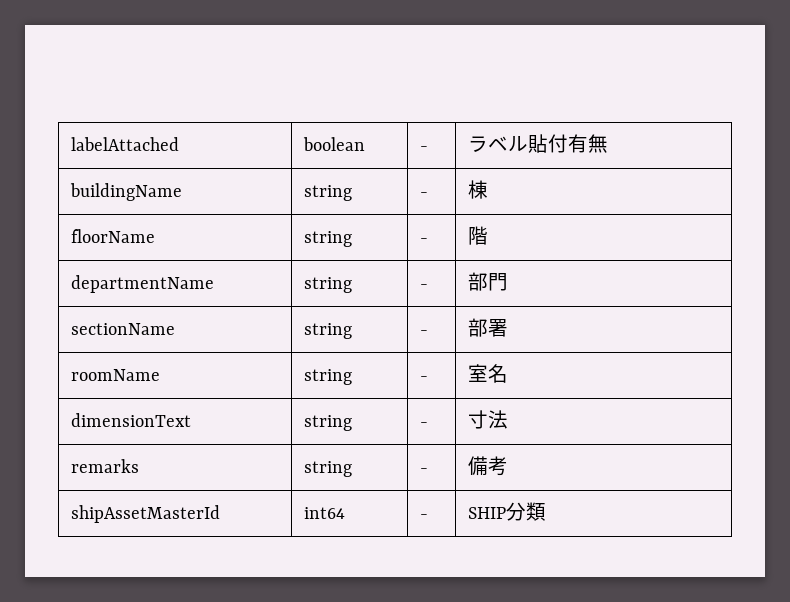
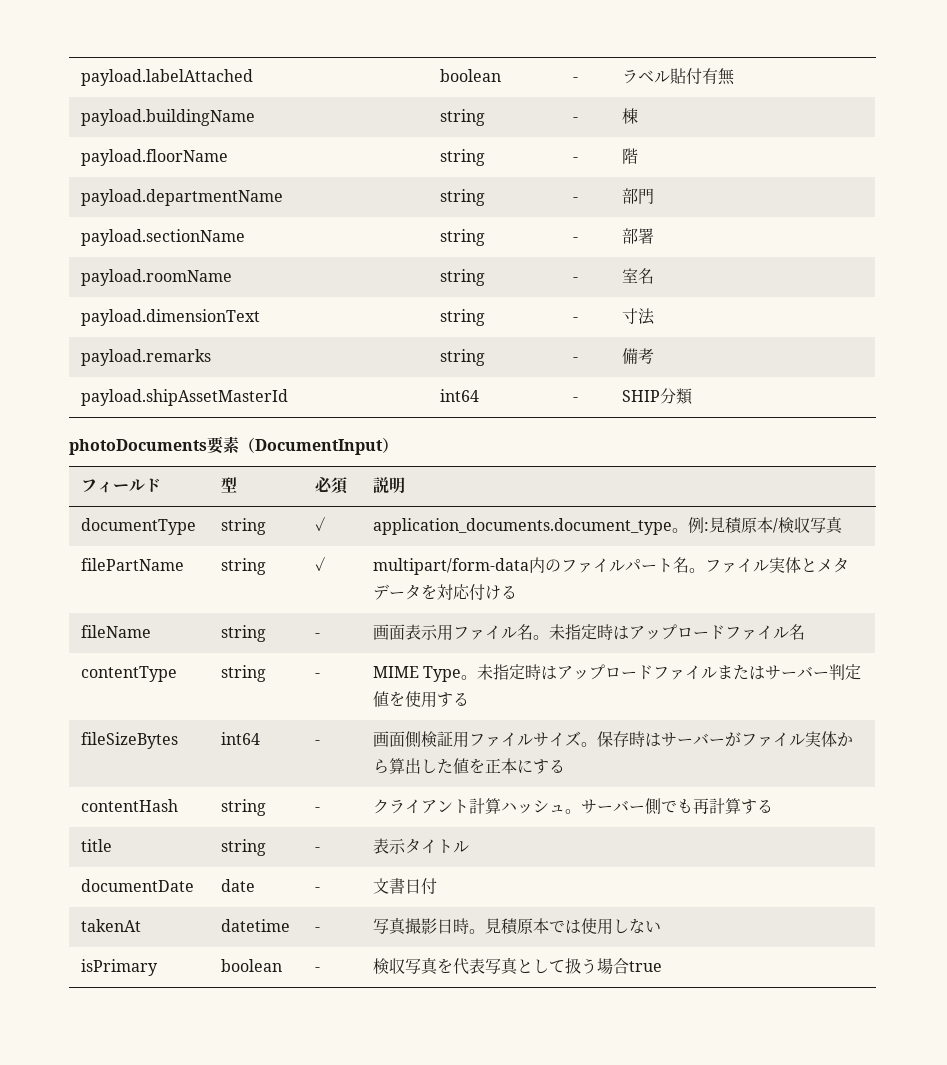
[70,137,179,151] labelAttached -> [81,69,254,86] payload.labelAttached
[69,183,182,201] buildingName -> [81,109,256,126] payload.buildingName
[70,229,155,243] floorName -> [81,149,229,166] payload.floorName
[70,275,214,293] departmentName -> [81,189,284,206] payload.departmentName
[70,323,175,335] sectionName -> [81,229,246,246] payload.sectionName
[70,369,160,381] roomName -> [81,269,233,286] payload.roomName
[70,413,191,427] dimensionText -> [81,309,261,326] payload.dimensionText
[70,459,139,473] remarks -> [81,349,212,366] payload.remarks
[70,505,220,523] shipAssetMasterId -> [81,389,289,406] payload.shipAssetMasterId
(546, 511) none -> [69,436,398,455] [81,478,162,493] [221,477,238,493] [315,477,349,494] [373,477,406,493] [81,518,197,535] [221,518,267,535] [315,516,326,531] [373,516,844,535] [81,558,185,571] [221,558,267,575] [315,556,326,571] [373,557,850,575] [373,584,518,601] [81,625,152,638] [221,625,267,642] [315,633,321,638] [373,624,806,641] [81,666,178,682] [221,665,267,682] [315,673,321,678] [373,664,862,682] [373,691,470,708] [81,732,179,749] [221,732,261,745] [315,740,321,745] [373,731,854,748] [373,758,566,774] [81,799,179,812] [221,799,267,816] [315,807,321,812] [373,798,774,815] [81,839,113,852] [221,839,267,856] [315,847,321,852] [373,838,470,854] [81,879,195,892] [221,879,256,892] [315,887,321,892] [373,878,438,895] [81,919,142,932] [221,919,291,932] [315,927,321,932] [373,917,662,935] [81,959,159,976] [221,959,283,972] [315,967,321,972] [373,957,663,975] // photoDocuments要素（DocumentInput） // フィールド | 型 | 必須 | 説明 // documentType | string | ✓ | application_documents.document_type。例:見積原本/検収写真 // filePartName | string | ✓ | multipart/form-data内のファイルパート名。ファイル実体とメタデータを対応付ける // fileName | string | - | 画面表示用ファイル名。未指定時はアップロードファイル名 // contentType | string | - | MIME Type。未指定時はアップロードファイルまたはサーバー判定値を使用する // fileSizeBytes | int64 | - | 画面側検証用ファイルサイズ。保存時はサーバーがファイル実体から算出した値を正本にする // contentHash | string | - | クライアント計算ハッシュ。サーバー側でも再計算する // title | string | - | 表示タイトル // documentDate | date | - | 文書日付 // takenAt | datetime | - | 写真撮影日時。見積原本では使用しない // isPrimary | boolean | - | 検収写真を代表写真として扱う場合true

